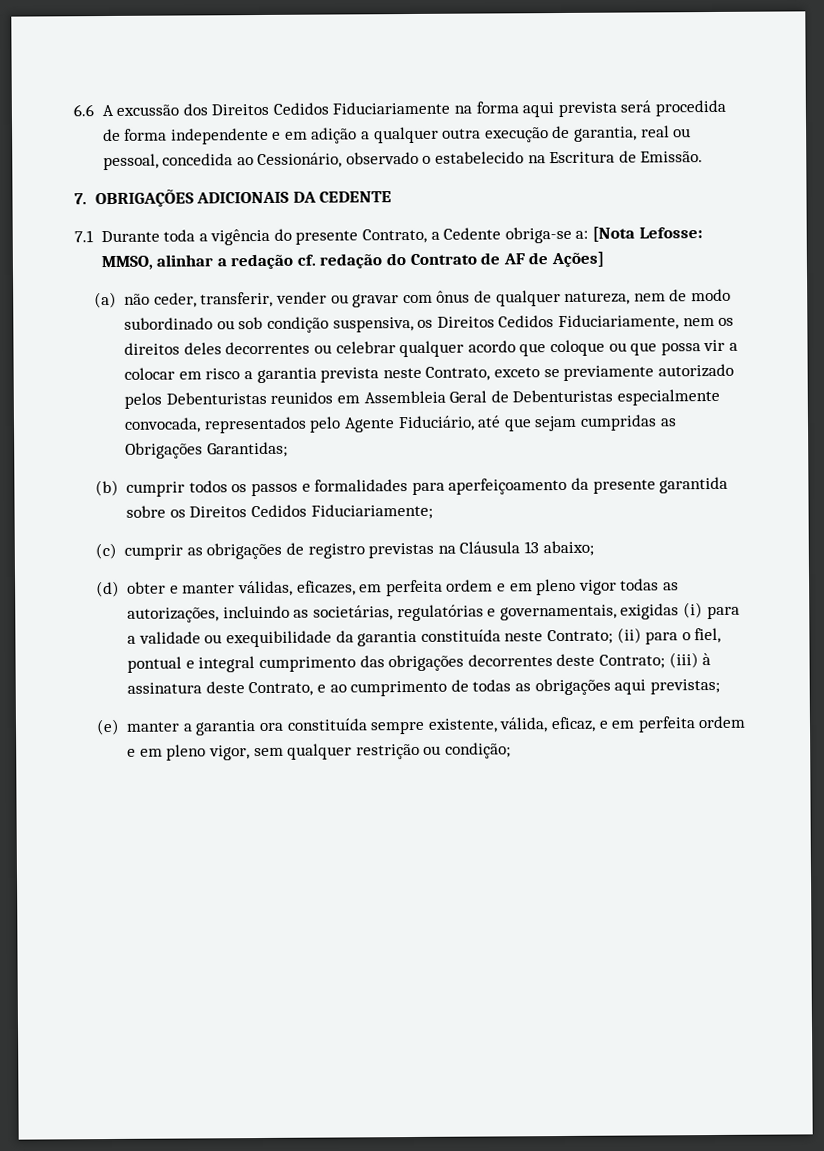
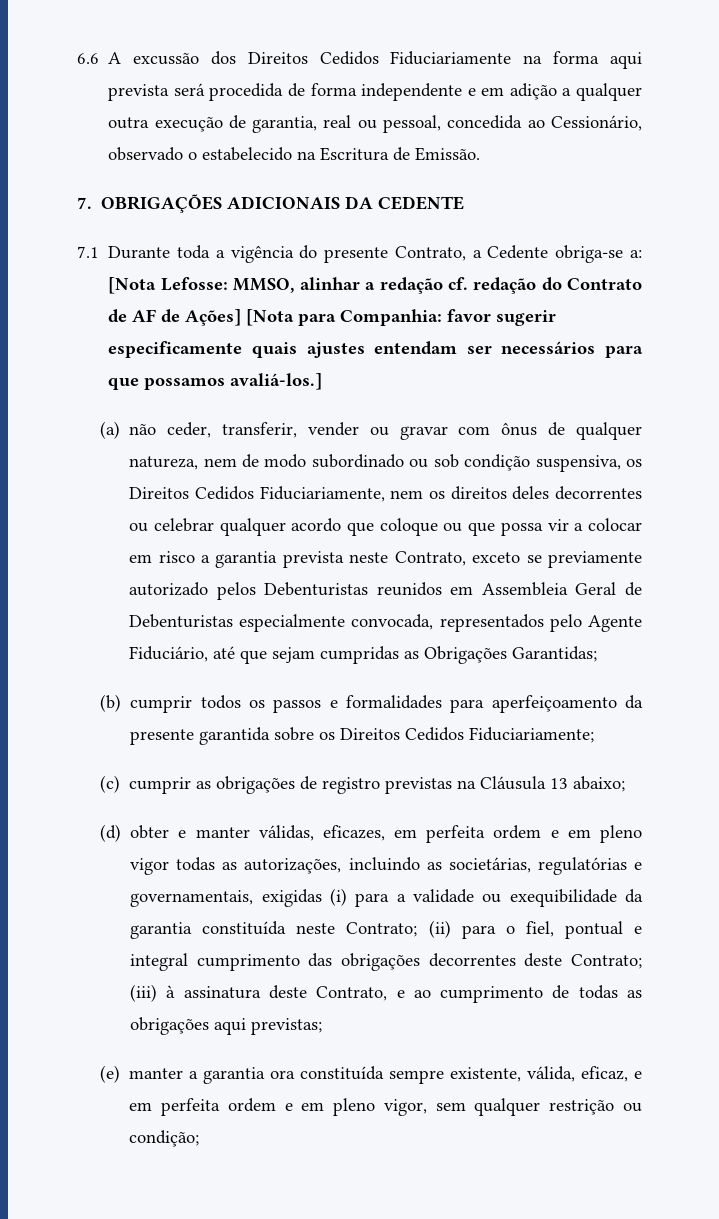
(604, 259) none -> [246,309,557,326] [108,341,643,358] [108,373,323,390] [Nota para Companhia: favor sugerir especificamente quais ajustes entendam ser necessários para que possamos avaliá-los.]

